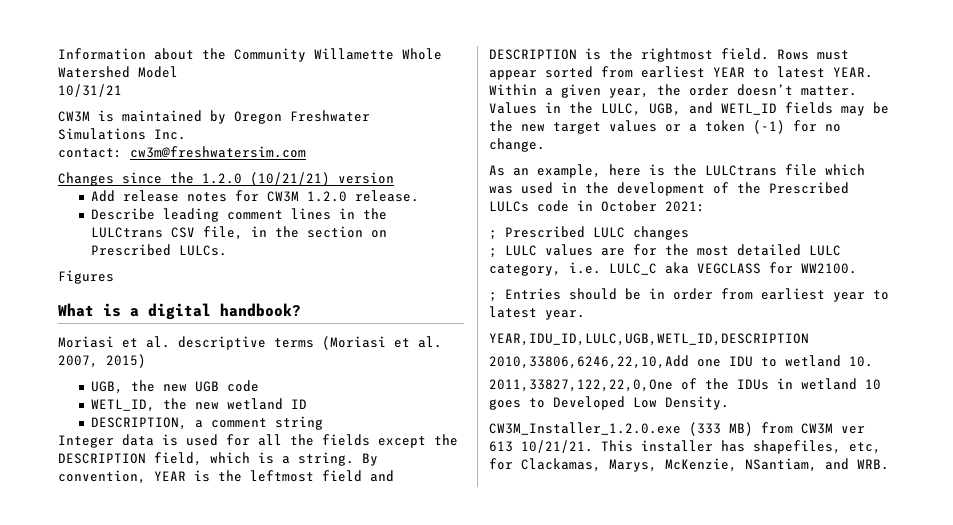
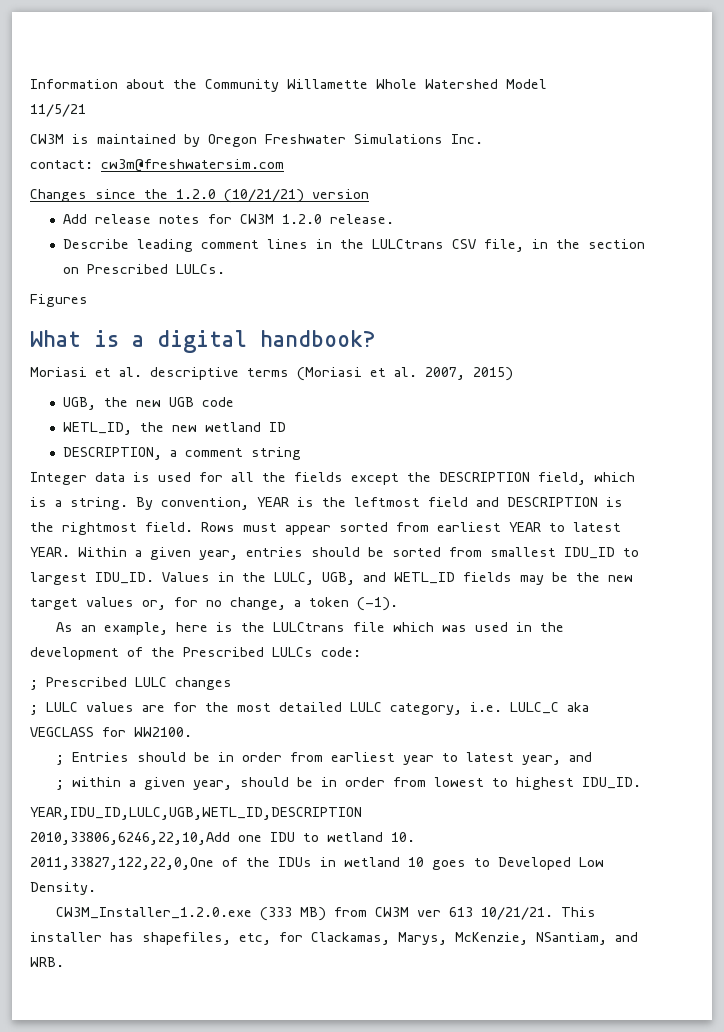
[58,84,122,97] 10/31/21 -> [30,104,86,117] 11/5/21
[657,84,857,96] the order doesn’t matter. -> [246,547,639,559] [30,572,154,585] entries should be sorted from smallest IDU_ID to largest IDU_ID.
[665,120,841,134] [489,138,545,152] or a token (-1) for no change. -> [142,597,398,611] or, for no change, a token (-1).
[537,200,705,212] code in October 2021: -> [321,647,361,657] code:
[545,310,585,320] year. -> [521,752,592,765] [55,777,641,790] year, and // ; within a given year, should be in order from lowest to highest IDU_ID.

